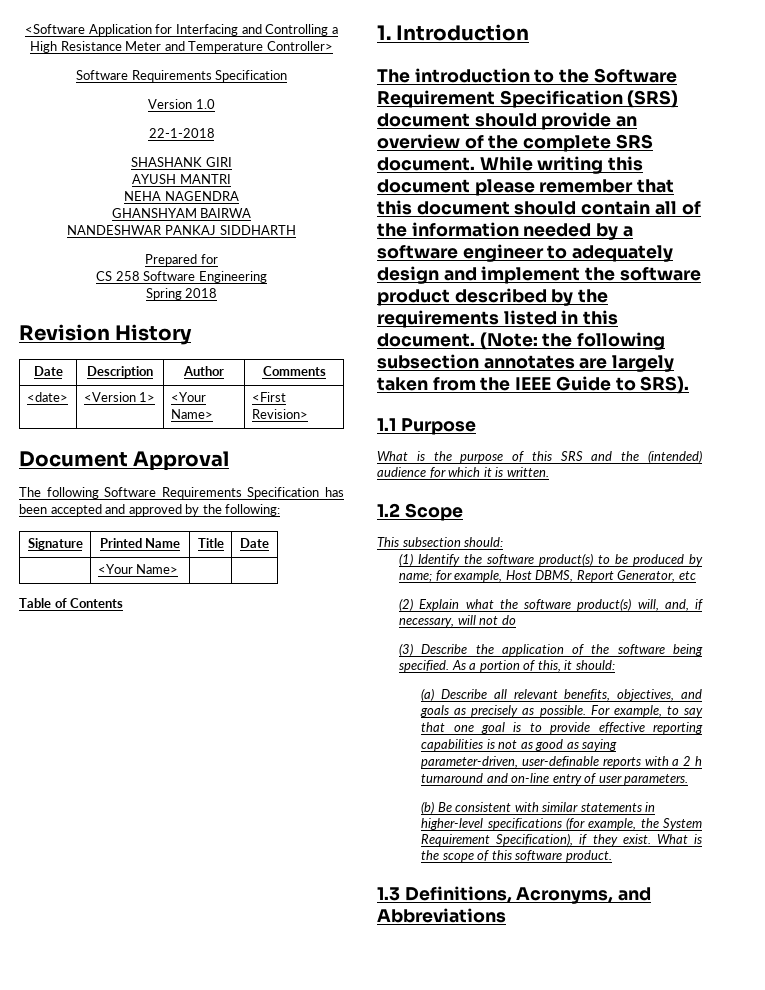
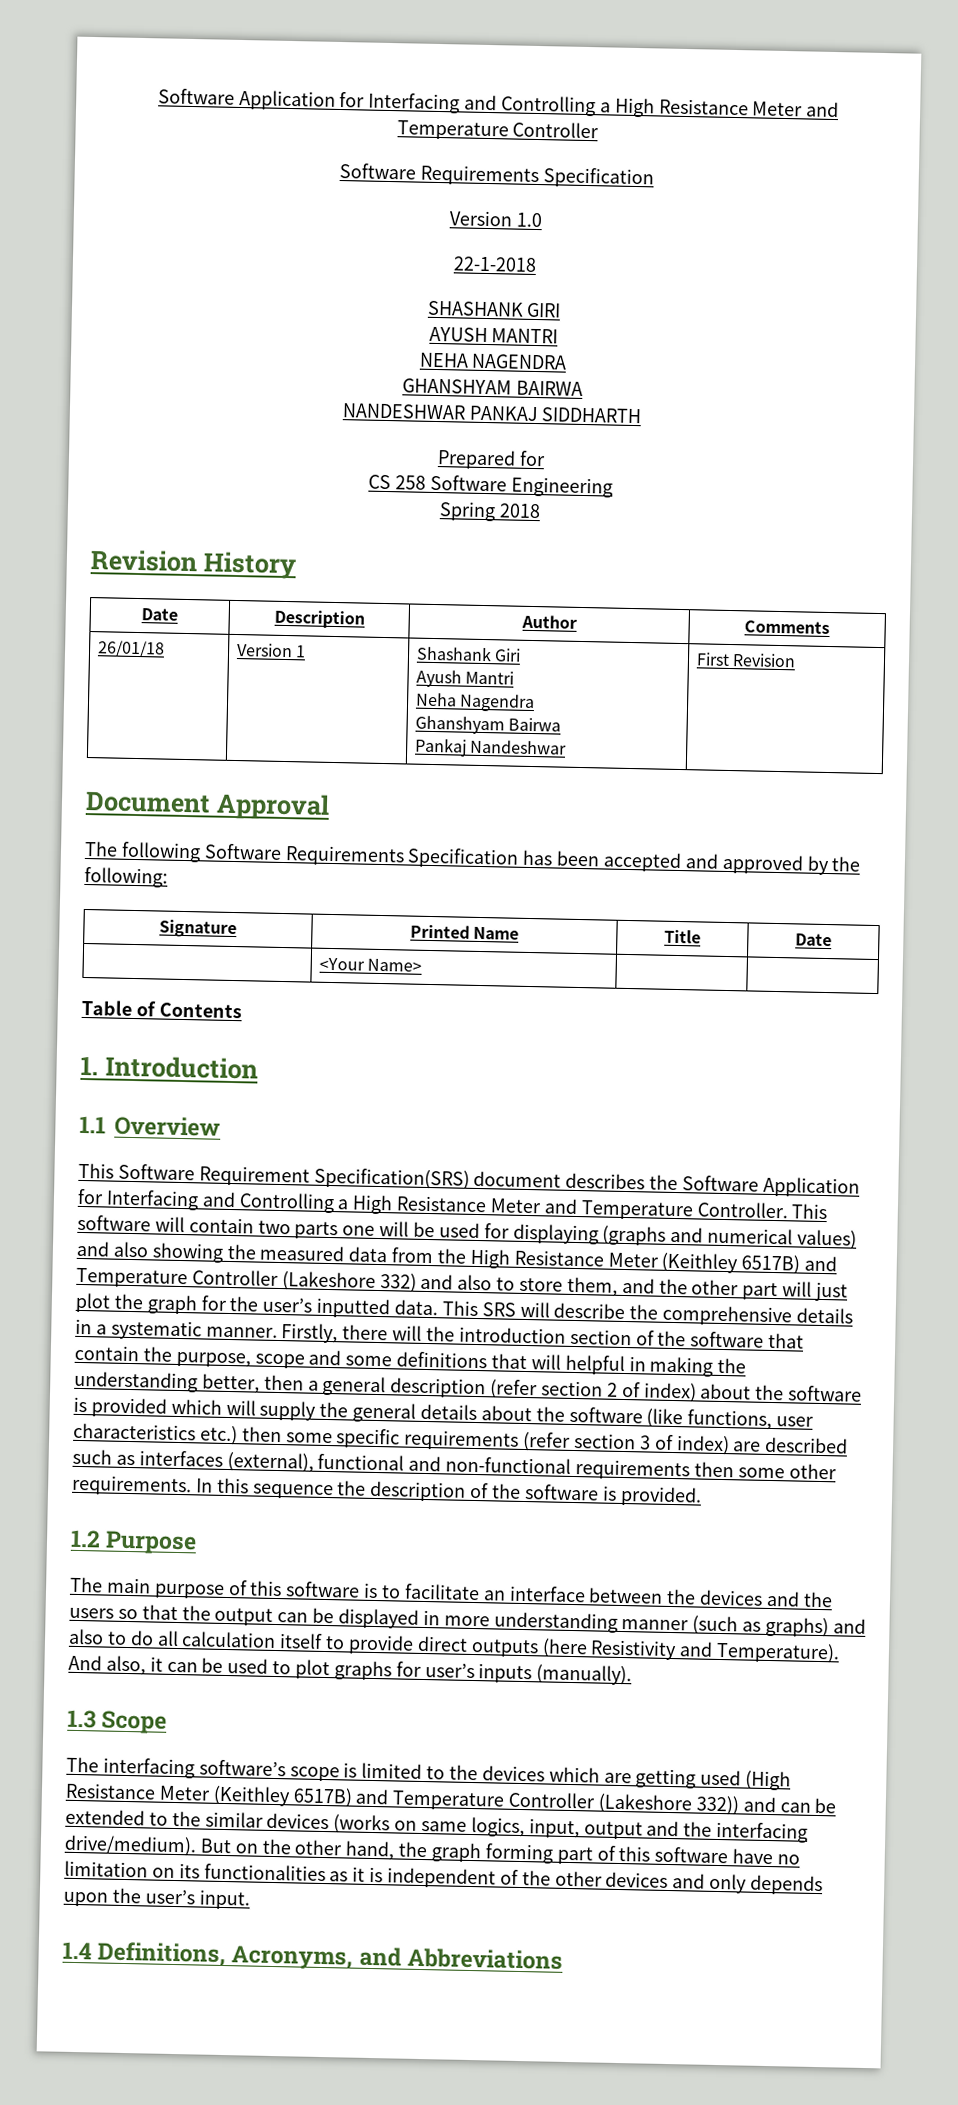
[25,24,86,34] <Software -> [157,88,235,105] Software
[266,41,333,51] Controller> -> [512,121,600,139] Controller
[26,392,68,402] [83,392,156,402] [170,392,206,402] [170,409,213,419] [251,392,286,402] [251,409,308,419] <date> | <Version 1> | <Your Name> | <First Revision> -> [96,640,165,658] [235,643,307,658] [415,645,522,662] [415,669,515,688] [415,692,536,713] [414,715,562,735] [413,737,568,757] [695,652,797,668] 26/01/18 | Version 1 | Shashank Giri // Ayush Mantri // Neha Nagendra // Ghanshyam Bairwa // Pankaj Nandeshwar | First Revision
[377,68,677,83] [377,90,679,108] [377,112,638,130] [377,134,653,152] [377,156,644,174] [377,179,675,196] [377,200,701,215] [377,222,633,240] [377,244,674,262] [377,266,701,284] [377,288,609,306] [377,310,619,328] [377,332,666,350] [377,354,675,372] [377,376,690,394] [377,418,476,435] [377,450,702,463] [377,467,549,478] [377,503,463,521] [377,537,504,547] [399,553,703,566] [399,570,696,582] [399,598,703,611] [399,615,516,627] [399,643,703,656] [399,660,615,672] [421,688,702,701] [420,705,704,717] [421,722,703,734] [421,739,618,751] [421,756,702,768] [421,773,689,785] [421,801,656,814] [421,817,702,830] [421,833,702,846] [421,850,612,862] [377,887,400,901] The introduction to the Software Requirement Specification (SRS) document should provide an overview of the complete SRS document. While writing this document please remember that this document should contain all of the information needed by a software engineer to adequately design and implement the software product described by the requirements listed in this document. (Note: the following subsection annotates are largely taken from the IEEE Guide to SRS). // 1.1 Purpose // What is the purpose of this SRS and the (intended) audience for which it is written. // 1.2 Scope // This subsection should: // (1) Identify the software product(s) to be produced by name; for example, Host DBMS, Report Generator, etc // (2) Explain what the software product(s) will, and, if necessary, will not do // (3) Describe the application of the software being specified. As a portion of this, it should: // (a) Describe all relevant benefits, objectives, and goals as precisely as possible. For example, to say that one goal is to provide effective reporting capabilities is not as good as saying parameter-driven, user-definable reports with a 2 h turnaround and on-line entry of user parameters. // (b) Be consistent with similar statements in higher-level specifications (for example, the System Requirement Specification), if they exist. What is the scope of this software product. // 1.3 -> [79,1115,221,1137] [78,1162,860,1198] [77,1188,829,1221] [77,1214,858,1250] [76,1240,838,1275] [76,1267,849,1302] [75,1292,854,1327] [75,1318,805,1349] [74,1344,747,1377] [74,1370,863,1403] [73,1396,815,1431] [73,1422,849,1456] [72,1448,837,1481] [71,1474,702,1507] [70,1529,198,1555] [69,1576,833,1608] [69,1604,866,1638] [68,1628,841,1664] [68,1654,633,1686] [67,1709,168,1734] [66,1756,792,1791] [65,1782,837,1816] [65,1808,809,1843] [64,1834,801,1865] [64,1860,824,1896] [63,1887,250,1910] [62,1941,92,1960] 1.1 Overview // This Software Requirement Specification(SRS) document describes the Software Application for Interfacing and Controlling a High Resistance Meter and Temperature Controller. This software will contain two parts one will be used for displaying (graphs and numerical values) and also showing the measured data from the High Resistance Meter (Keithley 6517B) and Temperature Controller (Lakeshore 332) and also to store them, and the other part will just plot the graph for the user’s inputted data. This SRS will describe the comprehensive details in a systematic manner. Firstly, there will the introduction section of the software that contain the purpose, scope and some definitions that will helpful in making the understanding better, then a general description (refer section 2 of index) about the software is provided which will supply the general details about the software (like functions, user characteristics etc.) then some specific requirements (refer section 3 of index) are described such as interfaces (external), functional and non-functional requirements then some other requirements. In this sequence the description of the software is provided. // 1.2 Purpose // The main purpose of this software is to facilitate an interface between the devices and the users so that the output can be displayed in more understanding manner (such as graphs) and also to do all calculation itself to provide direct outputs (here Resistivity and Temperature). And also, it can be used to plot graphs for user’s inputs (manually). // 1.3 Scope // The interfacing software’s scope is limited to the devices which are getting used (High Resistance Meter (Keithley 6517B) and Temperature Controller (Lakeshore 332)) and can be extended to the similar devices (works on same logics, input, output and the interfacing drive/medium). But on the other hand, the graph forming part of this software have no limitation on its functionalities as it is independent of the other devices and only depends upon the user’s input. // 1.4

